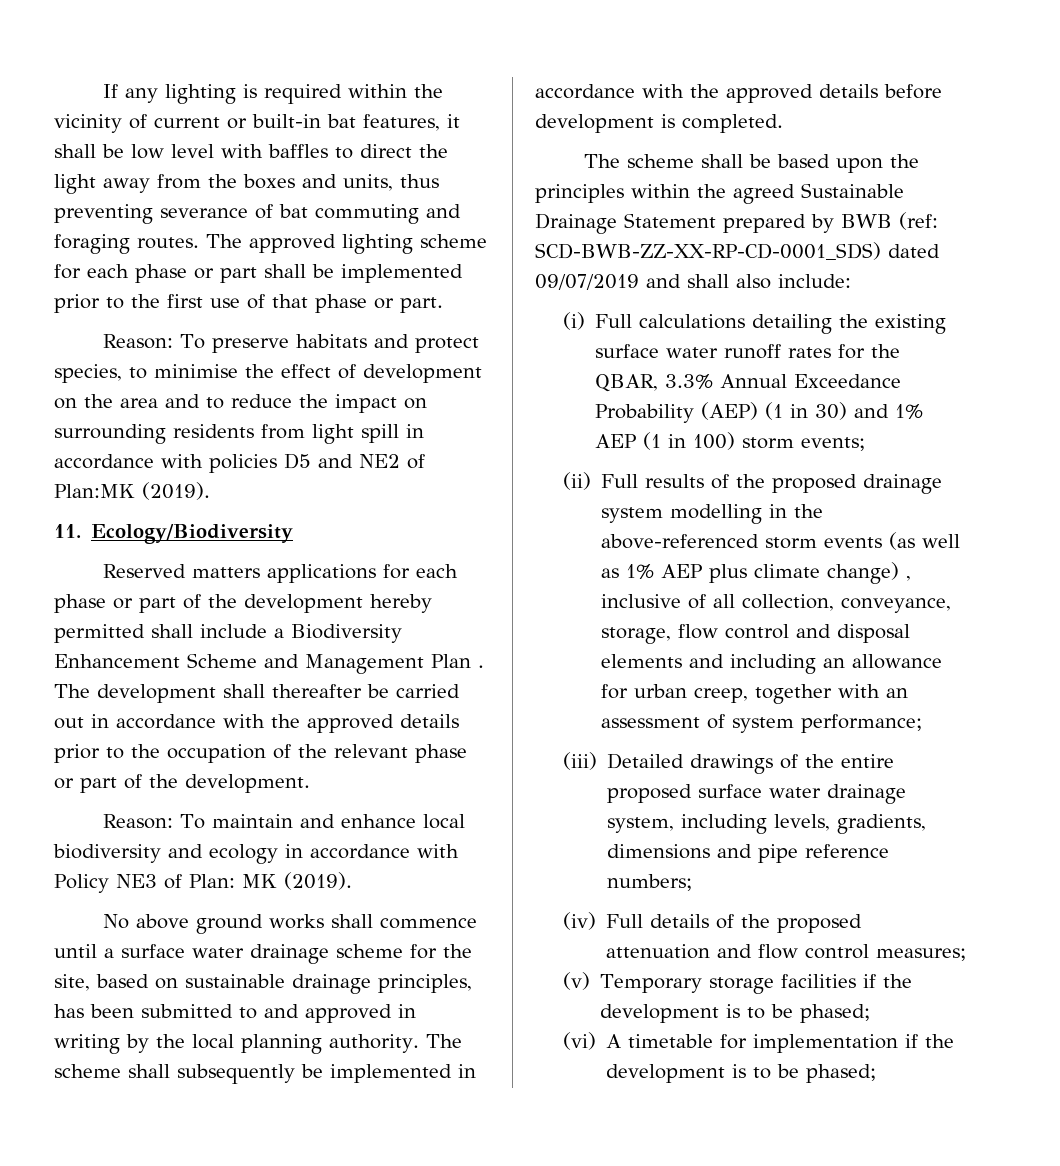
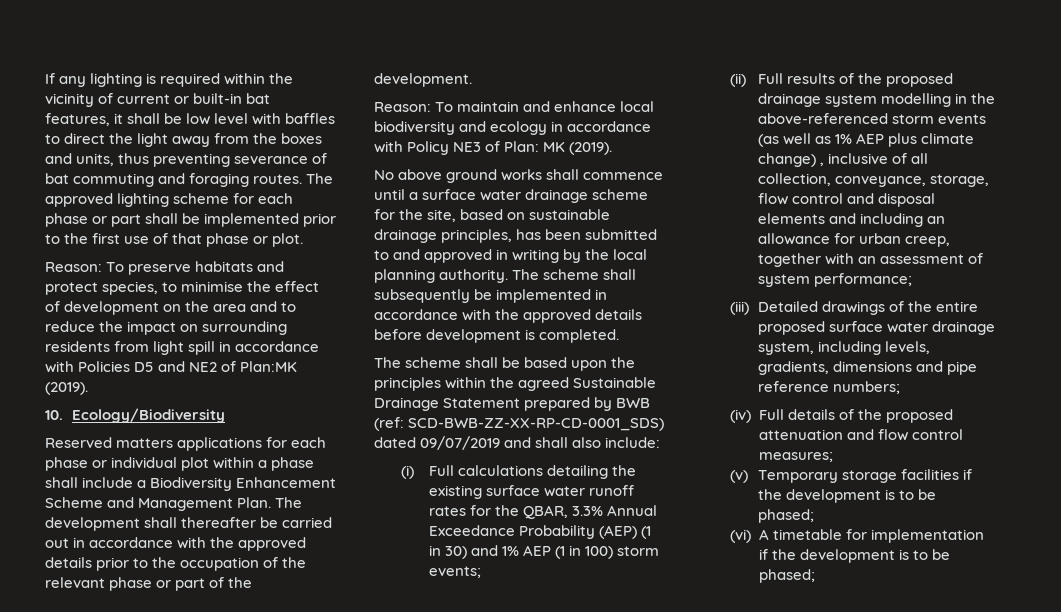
[400,297,443,313] part. -> [272,233,304,247] plot.
[209,454,277,473] policies -> [78,361,131,372] Policies
[54,524,81,538] 11. -> [45,410,63,420] 10.
[139,594,432,613] [54,624,145,643] part of the development hereby permitted -> [111,457,315,471] individual plot within a phase
[431,654,484,668] Plan . -> [237,497,272,508] Plan.

